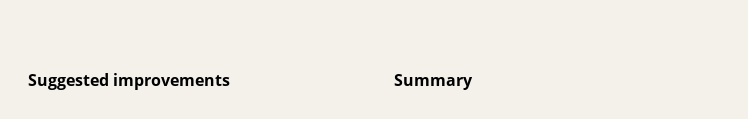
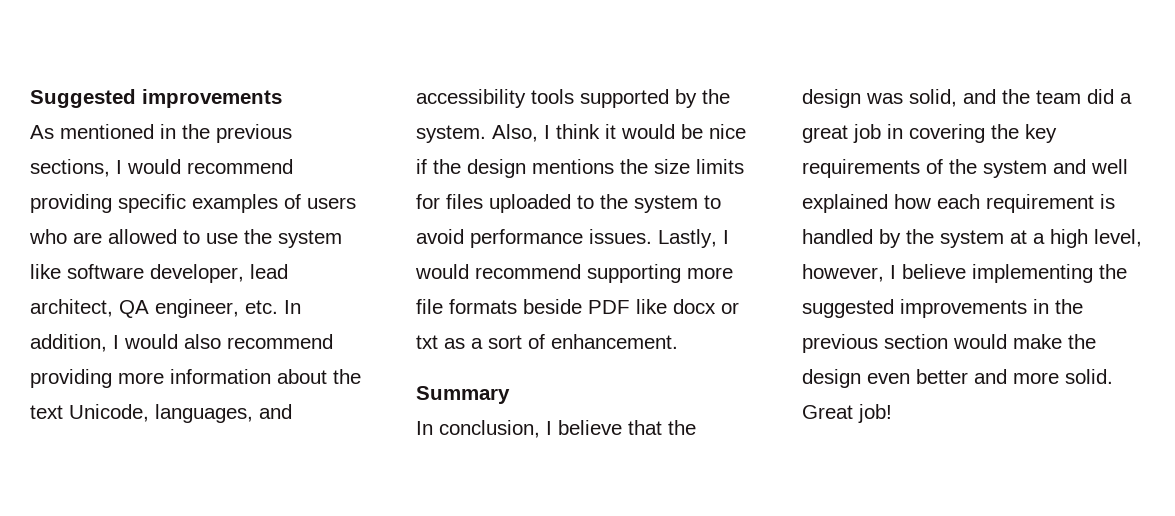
[394,74,473,90] Summary -> [30,124,292,143] [30,159,293,177] [30,194,356,213] [29,229,342,248] [30,264,288,283] [30,299,301,318] [30,334,333,352] [30,369,361,388] [30,404,292,423] [416,89,730,108] [416,124,746,143] [416,159,744,178] [416,194,721,213] [416,229,729,248] [415,264,733,283] [416,299,739,314] [416,334,678,349] [416,386,510,404] [416,420,696,438] [802,89,1132,108] [802,124,1057,143] [802,159,1128,178] [802,194,1115,213] [802,229,1142,248] [802,264,1127,283] [802,299,1083,318] [802,334,1096,353] [802,369,1113,388] [802,404,892,423] As mentioned in the previous sections, I would recommend providing specific examples of users who are allowed to use the system like software developer, lead architect, QA engineer, etc. In addition, I would also recommend providing more information about the text Unicode, languages, and accessibility tools supported by the system. Also, I think it would be nice if the design mentions the size limits for files uploaded to the system to avoid performance issues. Lastly, I would recommend supporting more file formats beside PDF like docx or txt as a sort of enhancement. // Summary // In conclusion, I believe that the design was solid, and the team did a great job in covering the key requirements of the system and well explained how each requirement is handled by the system at a high level, however, I believe implementing the suggested improvements in the previous section would make the design even better and more solid. Great job!

